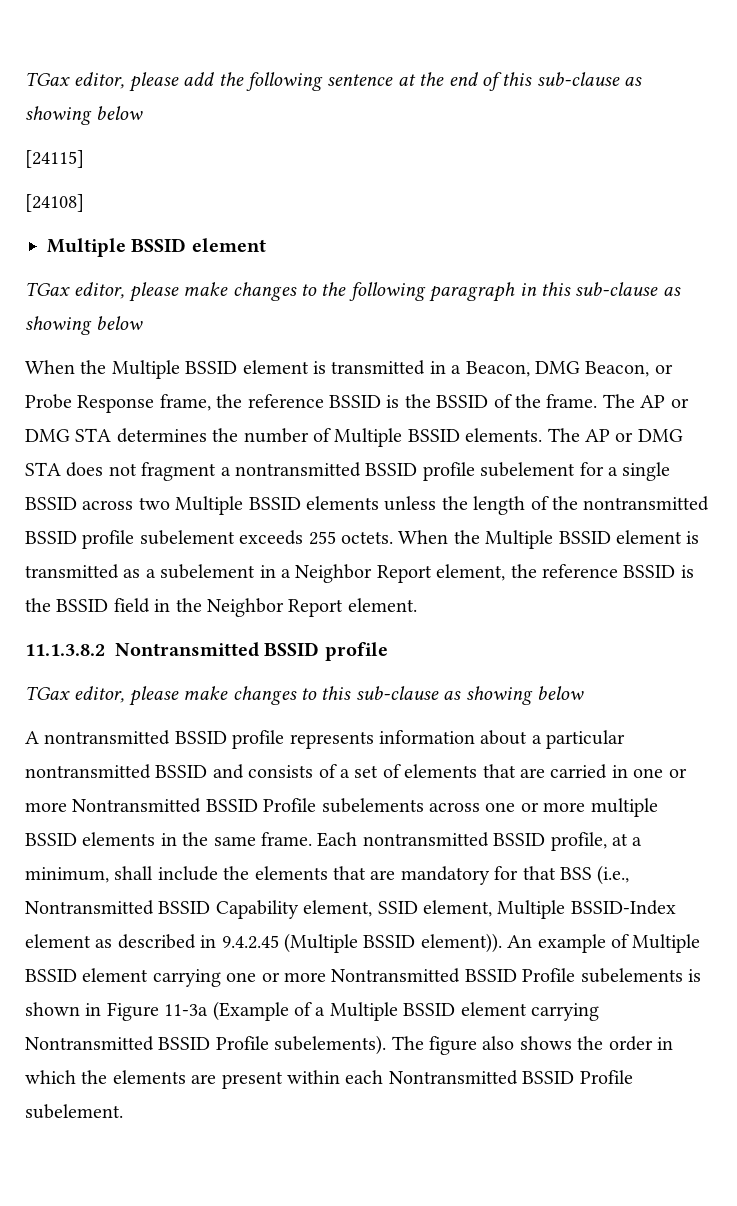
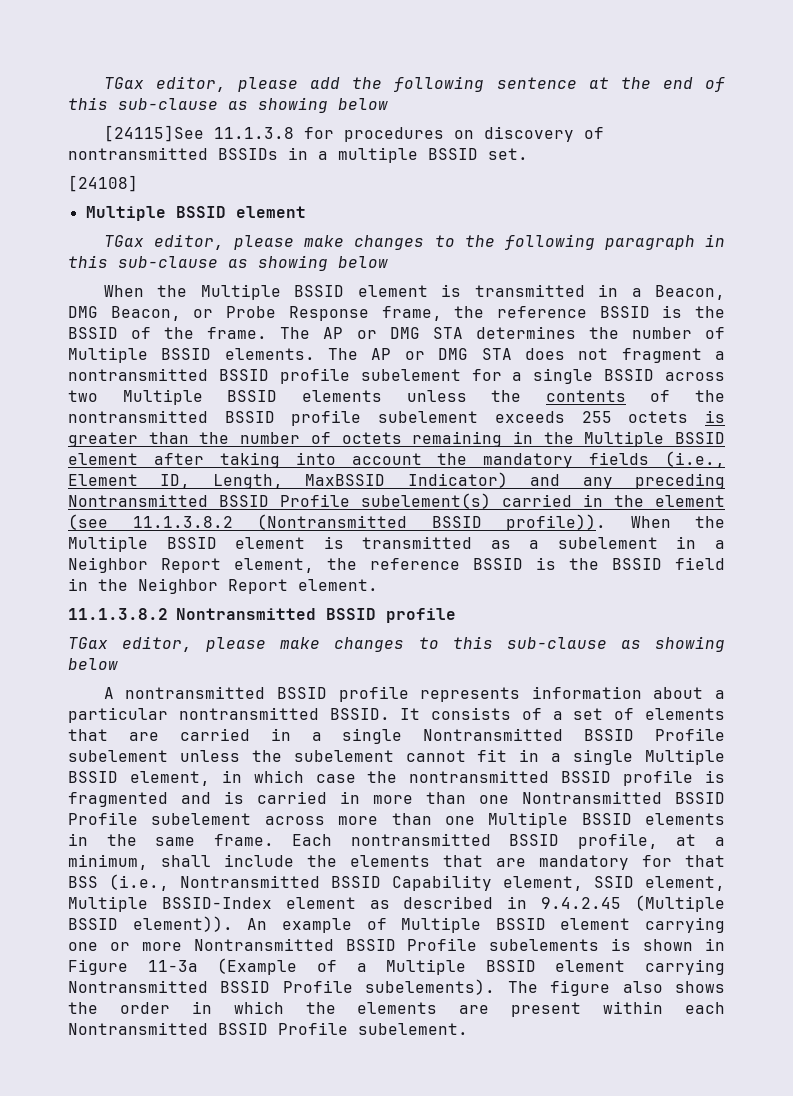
[25,150,84,168] [24115] -> [103,125,604,142] [68,147,528,163] [24115]See 11.1.3.8 for procedures on discovery of nontransmitted BSSIDs in a multiple BSSID set.
[473,496,526,515] length -> [545,390,626,402] contents
[341,531,393,544] octets. -> [628,410,725,423] [68,431,725,447] [68,451,725,468] [68,472,725,489] [68,493,725,509] [68,514,606,531] octets is greater than the number of octets remaining in the Multiple BSSID element after taking into account the mandatory fields (i.e., Element ID, Length, MaxBSSID Indicator) and any preceding Nontransmitted BSSID Profile subelement(s) carried in the element (see 11.1.3.8.2 (Nontransmitted BSSID profile)).
[155,764,244,779] BSSID and -> [329,708,421,720] BSSID. It
[633,768,687,778] [25,798,658,817] one or more Nontransmitted BSSID Profile subelements across one or more multiple -> [311,728,725,744] [68,749,726,765] [68,770,726,786] [68,791,725,807] [68,812,569,828] a single Nontransmitted BSSID Profile subelement unless the subelement cannot fit in a single Multiple BSSID element, in which case the nontransmitted BSSID profile is fragmented and is carried in more than one Nontransmitted BSSID Profile subelement across more than one Multiple

